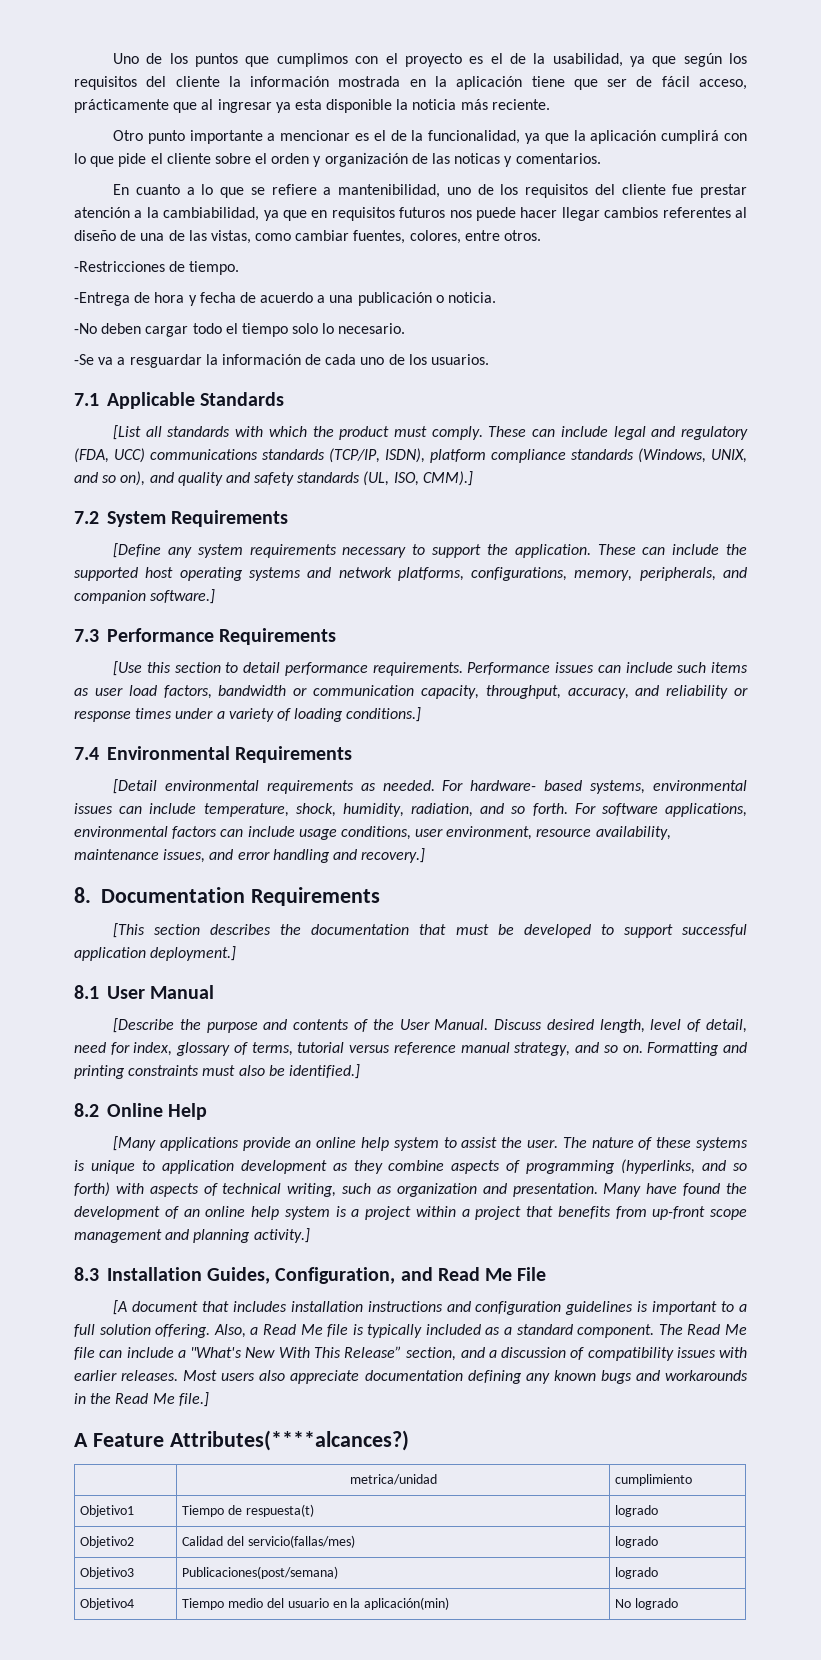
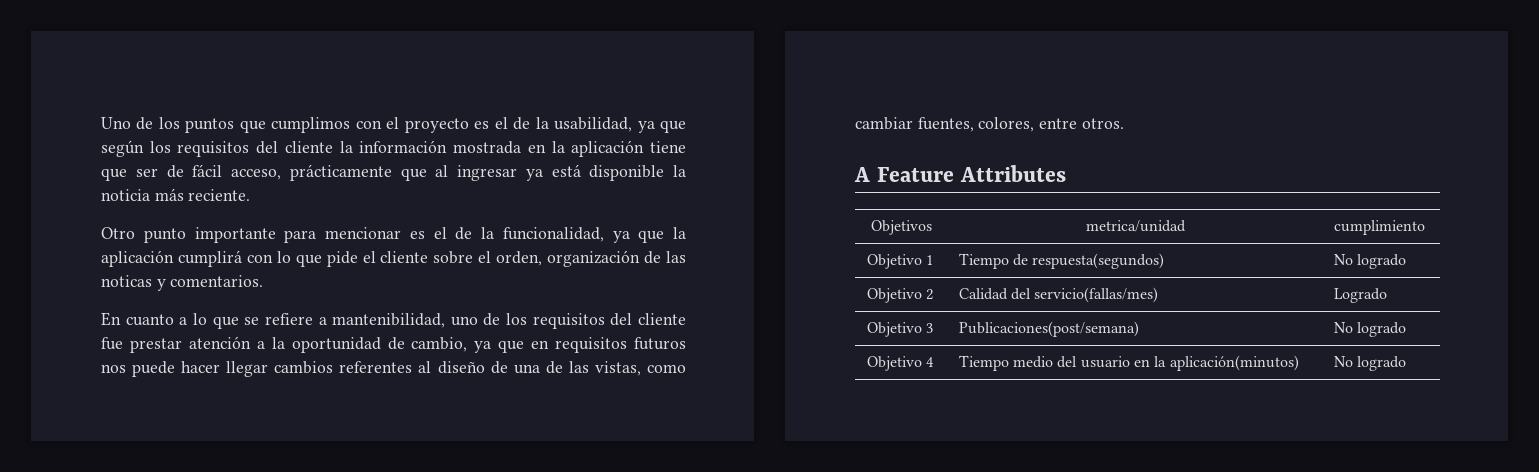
[294,99,322,110] esta -> [551,164,581,177] está
[267,133,276,141] a -> [284,230,317,243] para
[271,153,322,167] orden y -> [496,251,543,266] orden,
[163,207,260,221] cambiabilidad, -> [291,337,468,353] oportunidad de cambio,
[74,261,240,275] [74,292,497,306] [74,323,406,337] [74,354,490,368] [74,392,285,409] [113,425,748,440] [74,448,747,463] [74,471,473,486] [74,510,289,527] [113,543,747,558] [74,567,747,581] [74,589,216,604] [74,628,337,645] [113,661,748,676] [74,685,749,699] [74,707,422,722] [74,746,353,763] [113,779,747,794] [74,803,747,817] [74,826,671,840] [74,848,426,863] [74,887,381,906] [113,923,748,938] [74,946,237,961] [74,985,215,999] [113,1018,748,1033] [74,1042,748,1056] [74,1064,360,1079] [74,1103,208,1120] [113,1136,748,1151] [74,1159,747,1174] [74,1182,747,1197] [74,1206,747,1220] [74,1228,310,1243] [74,1267,547,1284] [113,1300,748,1315] [74,1324,747,1338] [74,1346,747,1361] [74,1370,749,1384] [74,1392,209,1407] // -Restricciones de tiempo. // -Entrega de hora y fecha de acuerdo a una publicación o noticia. // -No deben cargar todo el tiempo solo lo necesario. // -Se va a resguardar la información de cada uno de los usuarios. // 7.1 Applicable Standards // [List all standards with which the product must comply. These can include legal and regulatory (FDA, UCC) communications standards (TCP/IP, ISDN), platform compliance standards (Windows, UNIX, and so on), and quality and safety standards (UL, ISO, CMM).] // 7.2 System Requirements // [Define any system requirements necessary to support the application. These can include the supported host operating systems and network platforms, configurations, memory, peripherals, and companion software.] // 7.3 Performance Requirements // [Use this section to detail performance requirements. Performance issues can include such items as user load factors, bandwidth or communication capacity, throughput, accuracy, and reliability or response times under a variety of loading conditions.] // 7.4 Environmental Requirements // [Detail environmental requirements as needed. For hardware- based systems, environmental issues can include temperature, shock, humidity, radiation, and so forth. For software applications, environmental factors can include usage conditions, user environment, resource availability, maintenance issues, and error handling and recovery.] // 8. Documentation Requirements // [This section describes the documentation that must be developed to support successful application deployment.] // 8.1 User Manual // [Describe the purpose and contents of the User Manual. Discuss desired length, level of detail, need for index, glossary of terms, tutorial versus reference manual strategy, and so on. Formatting and printing constraints must also be identified.] // 8.2 Online Help // [Many applications provide an online help system to assist the user. The nature of these systems is unique to application development as they combine aspects of programming (hyperlinks, and so forth) with aspects of technical writing, such as organization and presentation. Many have found the development of an online help system is a project within a project that benefits from up-front scope management and planning activity.] // 8.3 Installation Guides, Configuration, and Read Me File // [A document that includes installation instructions and configuration guidelines is important to a full solution offering. Also, a Read Me file is typically included as a standard component. The Read Me file can include a "What's New With This Release” section, and a discussion of compatibility issues with earlier releases. Most users also appreciate documentation defining any known bugs and workarounds in the Read Me file.] -> (1124, 123) none
[169,1430,409,1451] Attributes(****alcances?) // -> [959,165,1066,182] [871,220,932,235] Attributes // Objetivos
[80,1505,135,1517] Objetivo1 -> [866,254,934,269] Objetivo 1
[245,1504,314,1517] [615,1505,659,1517] [80,1536,135,1548] respuesta(t) | logrado // Objetivo2 -> [1032,253,1165,269] [1333,254,1407,269] [866,288,934,303] respuesta(segundos) | No logrado // Objetivo 2
[615,1536,659,1548] [80,1567,135,1579] logrado // Objetivo3 -> [1333,288,1387,303] [866,322,934,337] Logrado // Objetivo 3
[615,1567,659,1579] [80,1598,135,1610] logrado // Objetivo4 -> [1333,322,1407,337] [866,356,935,371] No logrado // Objetivo 4
[364,1597,450,1610] aplicación(min) -> [1169,355,1299,371] aplicación(minutos)

